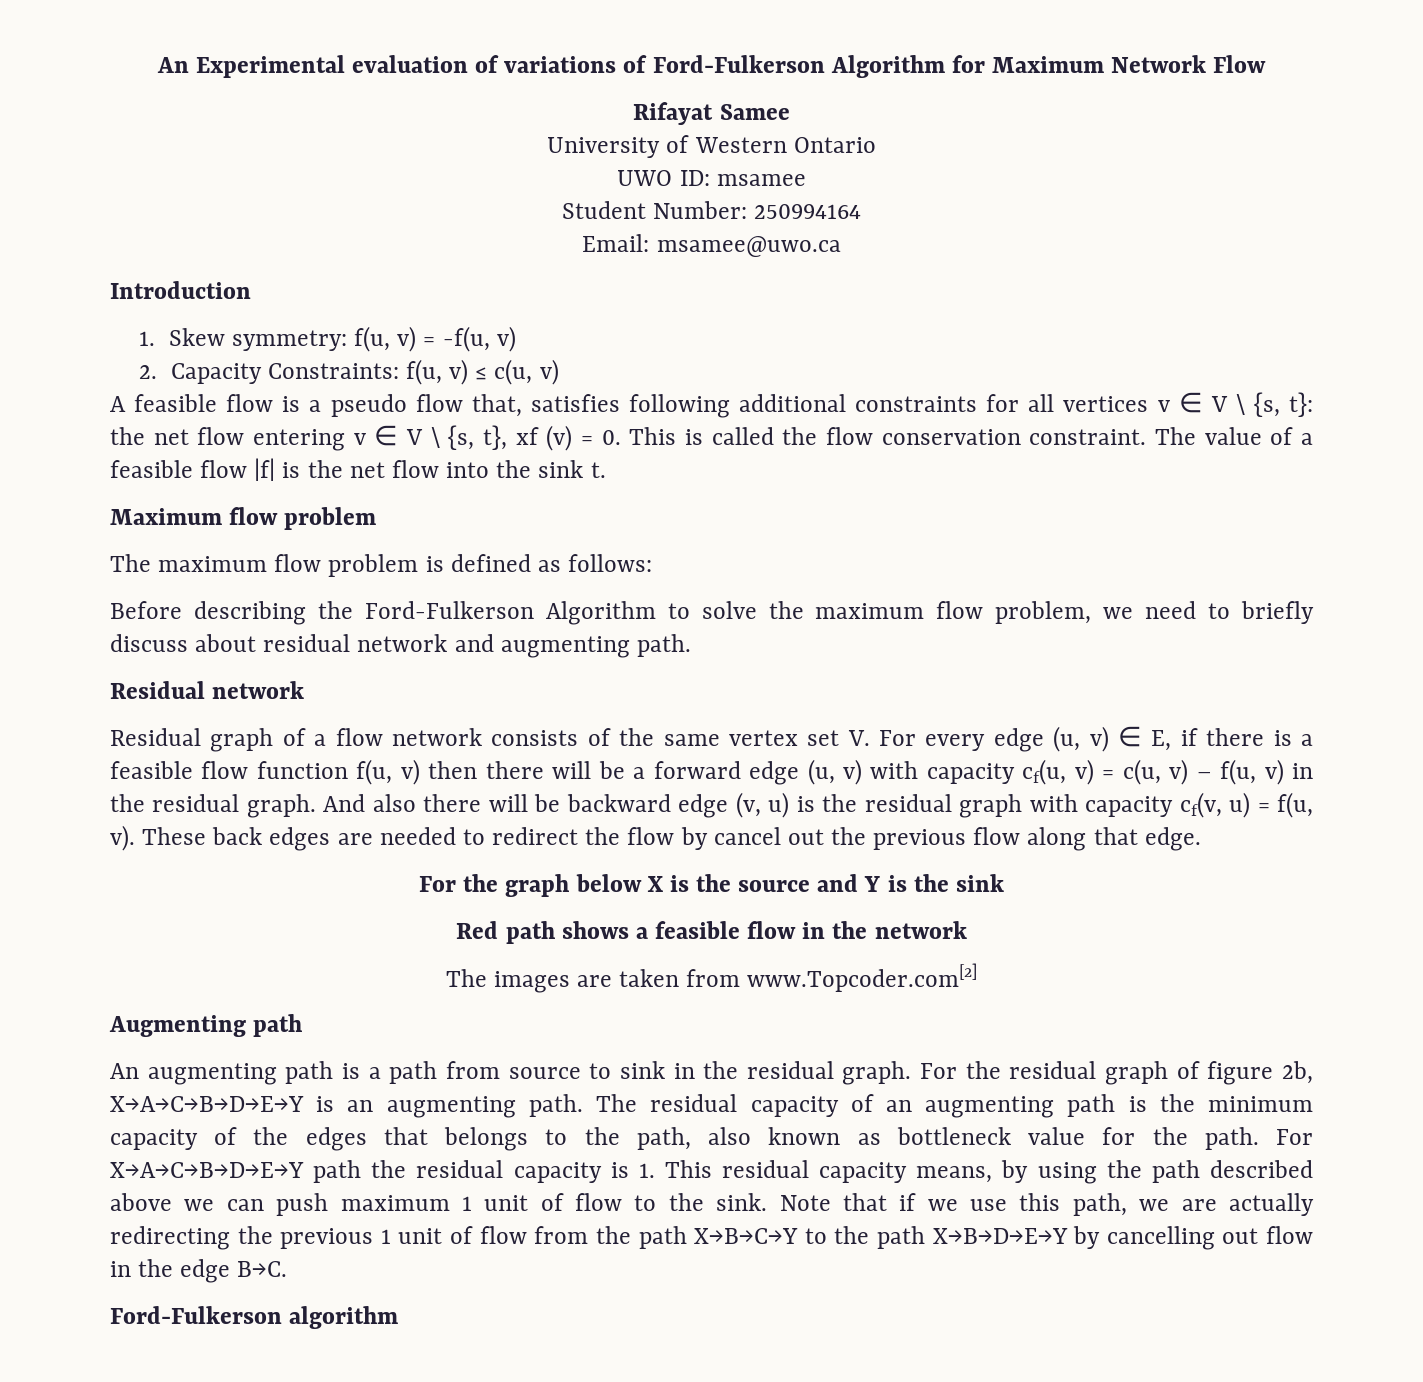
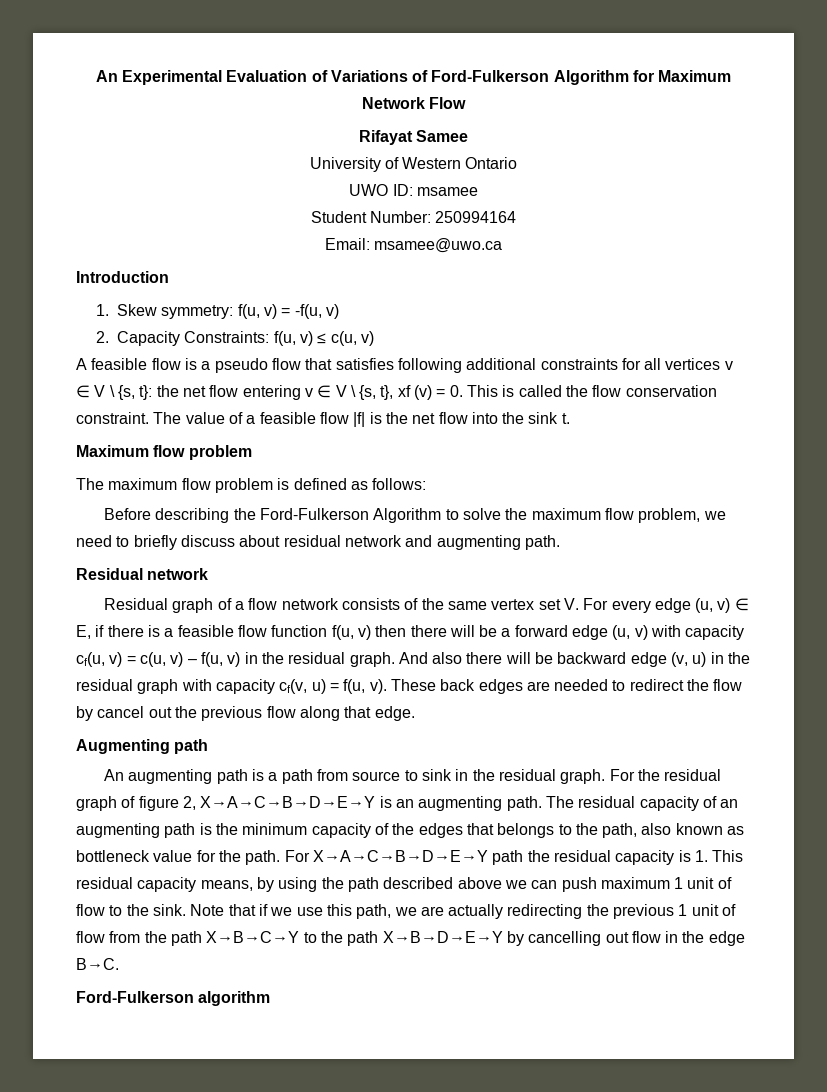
[351,55,617,73] evaluation of variations -> [226,70,408,82] Evaluation of Variations
[471,394,522,417] that, -> [305,358,333,370] that
[796,796,815,812] is -> [710,652,724,664] in
[419,874,1004,897] [456,921,967,944] [445,963,978,993] // For the graph below X is the source and Y is the sink // Red path shows a feasible flow in the network // The images are taken from www.Topcoder.com[2] -> (415, 713) none
[1282,1061,1313,1084] 2b, -> [182,796,196,810] 2,

